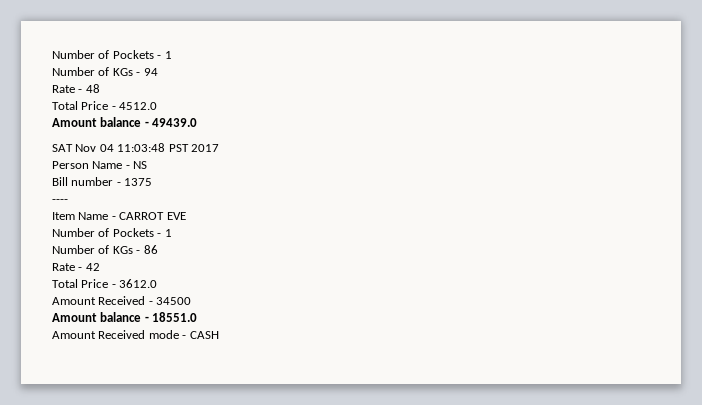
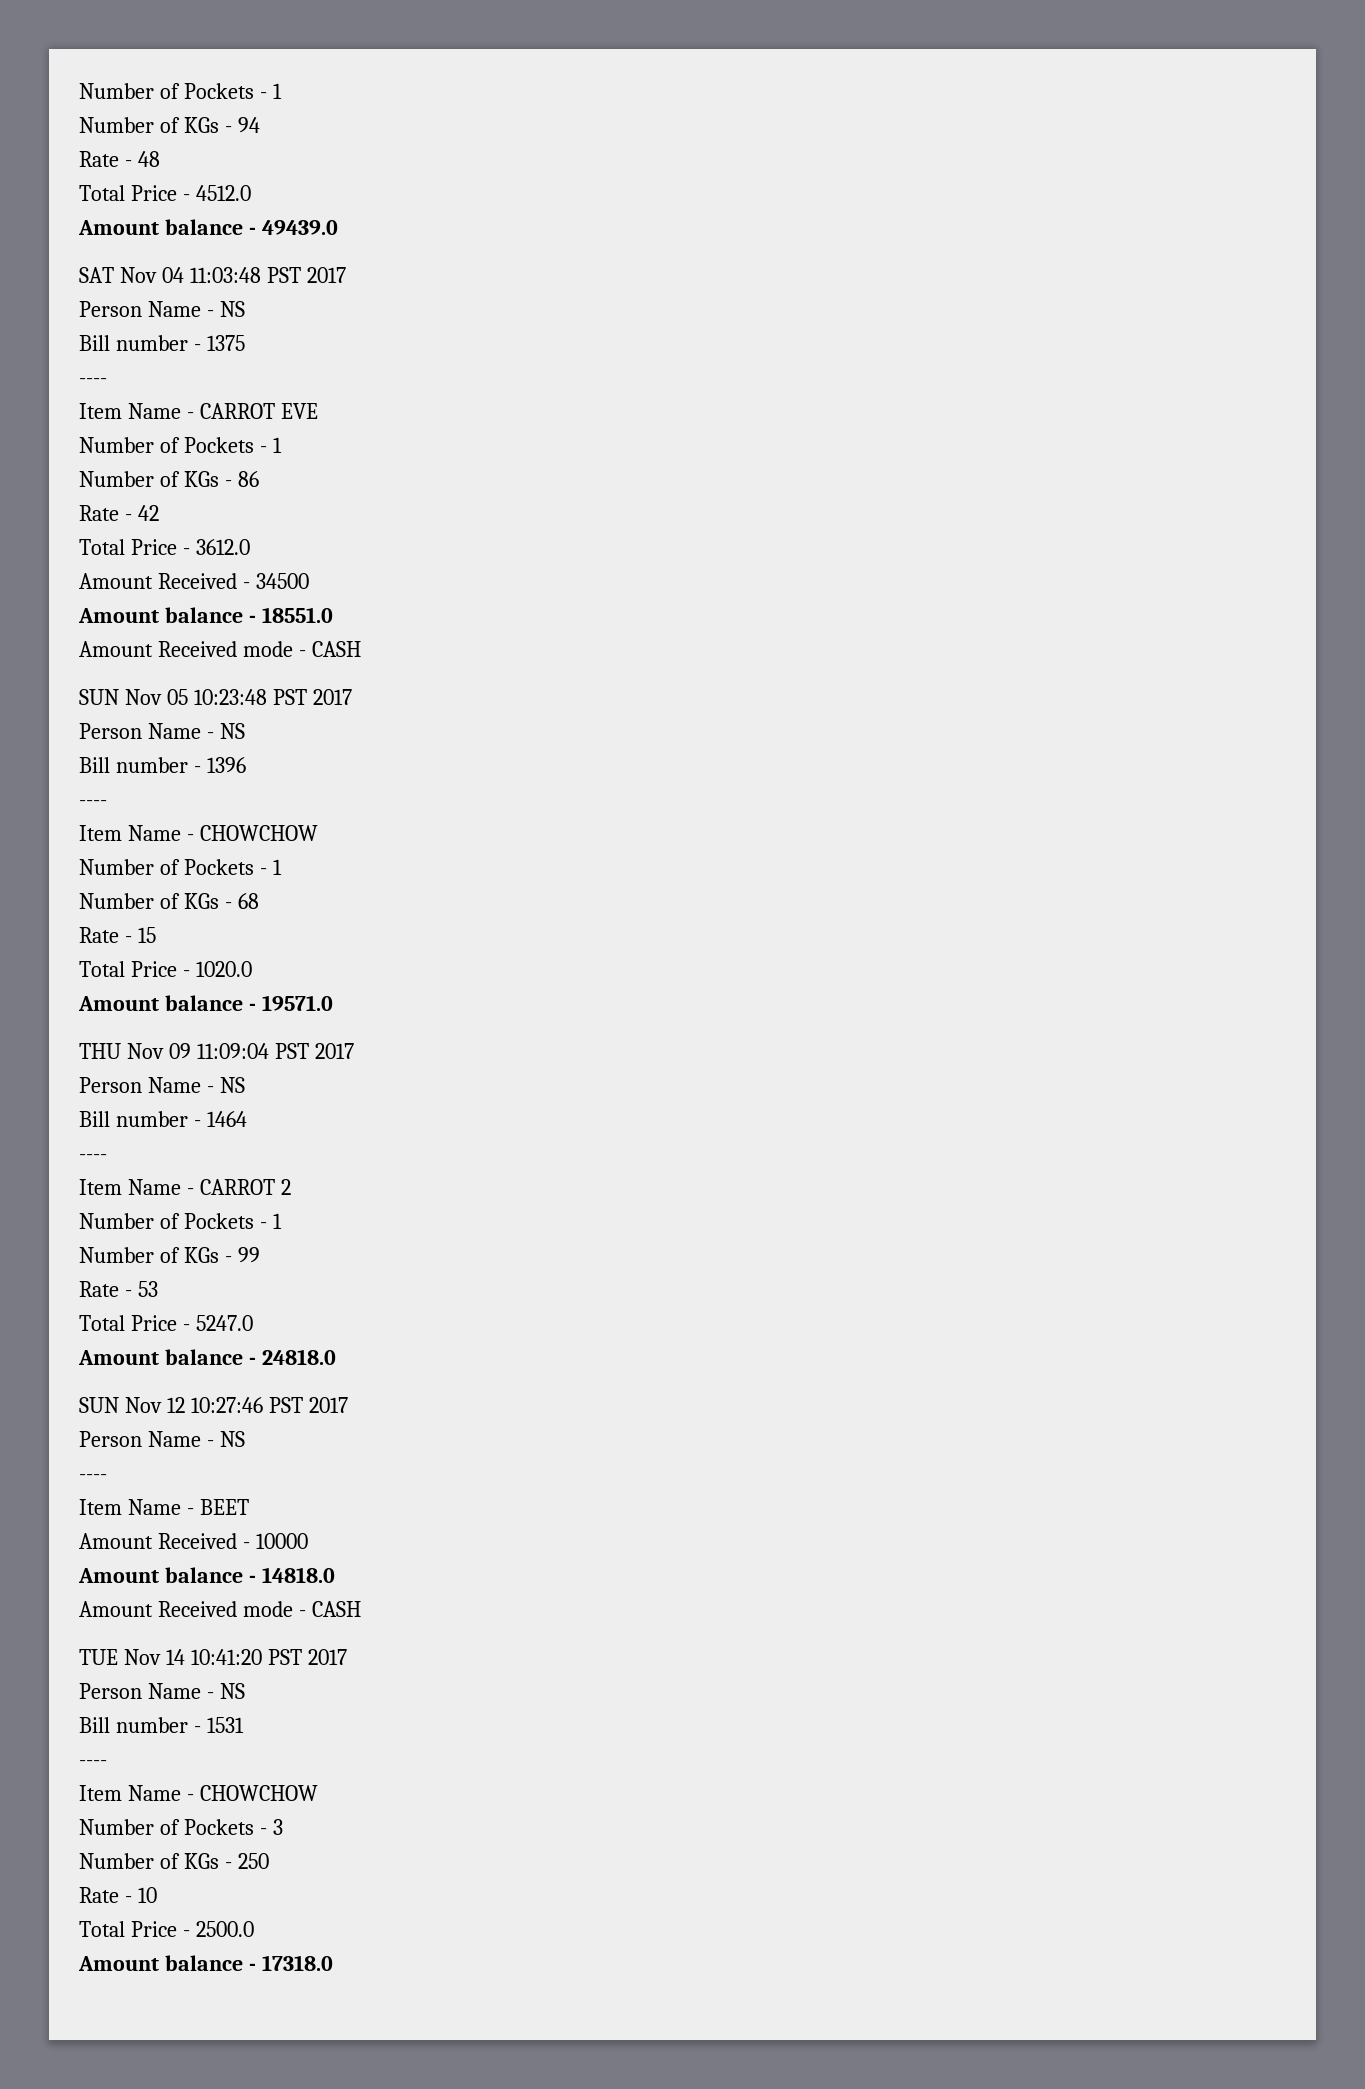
(219, 335) none -> [79,689,352,705] [79,723,245,739] [79,757,246,773] [79,800,107,807] [79,825,318,841] [79,859,282,875] [79,893,259,909] [79,927,156,943] [79,961,252,977] [78,995,333,1011] [79,1043,354,1059] [79,1077,245,1093] [79,1111,247,1127] [79,1154,107,1161] [79,1179,291,1195] [79,1213,282,1229] [79,1247,260,1263] [79,1281,158,1297] [79,1315,253,1331] [78,1349,336,1365] [79,1397,348,1413] [79,1431,245,1447] [79,1474,107,1481] [79,1499,249,1515] [79,1533,308,1549] [78,1567,335,1583] [79,1601,361,1617] [79,1649,347,1665] [79,1683,245,1699] [79,1717,244,1733] [79,1760,107,1767] [79,1785,318,1801] [79,1819,283,1835] [79,1853,269,1869] [79,1887,157,1903] [79,1921,254,1937] [78,1955,333,1971] // SUN Nov 05 10:23:48 PST 2017 // Person Name - NS // Bill number - 1396 // ---- // Item Name - CHOWCHOW // Number of Pockets - 1 // Number of KGs - 68 // Rate - 15 // Total Price - 1020.0 // Amount balance - 19571.0 // THU Nov 09 11:09:04 PST 2017 // Person Name - NS // Bill number - 1464 // ---- // Item Name - CARROT 2 // Number of Pockets - 1 // Number of KGs - 99 // Rate - 53 // Total Price - 5247.0 // Amount balance - 24818.0 // SUN Nov 12 10:27:46 PST 2017 // Person Name - NS // ---- // Item Name - BEET // Amount Received - 10000 // Amount balance - 14818.0 // Amount Received mode - CASH // TUE Nov 14 10:41:20 PST 2017 // Person Name - NS // Bill number - 1531 // ---- // Item Name - CHOWCHOW // Number of Pockets - 3 // Number of KGs - 250 // Rate - 10 // Total Price - 2500.0 // Amount balance - 17318.0

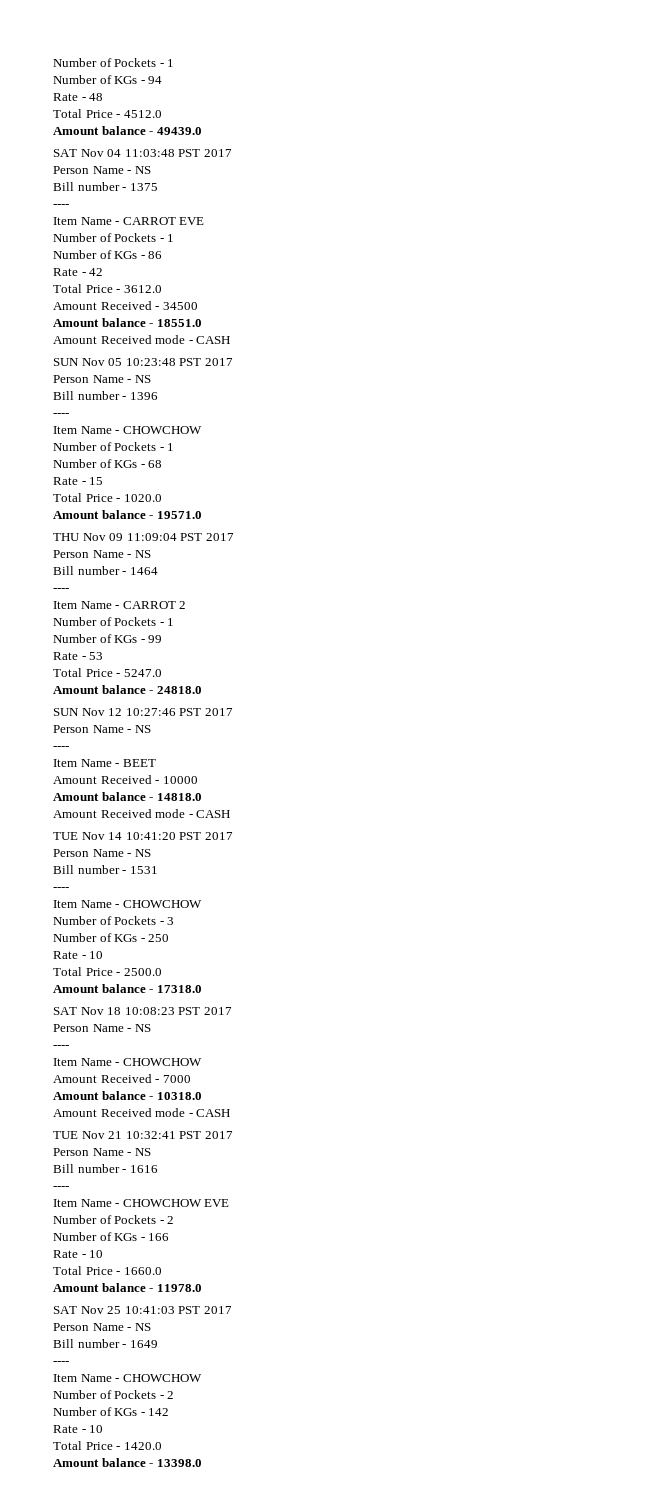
(333, 1963) none -> [53,1007,232,1015] [53,1024,151,1032] [53,1045,69,1049] [53,1058,202,1066] [53,1074,191,1083] [53,1091,202,1100] [53,1108,231,1117] [53,1131,233,1139] [53,1148,151,1156] [53,1164,158,1173] [53,1186,69,1190] [53,1199,230,1207] [53,1215,175,1224] [53,1232,170,1241] [53,1250,104,1258] [53,1266,162,1275] [53,1283,202,1292] [53,1306,232,1314] [53,1323,151,1331] [53,1339,158,1348] [53,1361,69,1365] [53,1374,202,1382] [53,1390,175,1399] [53,1407,170,1416] [53,1425,104,1433] [53,1441,162,1450] [53,1458,202,1467] // SAT Nov 18 10:08:23 PST 2017 // Person Name - NS // ---- // Item Name - CHOWCHOW // Amount Received - 7000 // Amount balance - 10318.0 // Amount Received mode - CASH // TUE Nov 21 10:32:41 PST 2017 // Person Name - NS // Bill number - 1616 // ---- // Item Name - CHOWCHOW EVE // Number of Pockets - 2 // Number of KGs - 166 // Rate - 10 // Total Price - 1660.0 // Amount balance - 11978.0 // SAT Nov 25 10:41:03 PST 2017 // Person Name - NS // Bill number - 1649 // ---- // Item Name - CHOWCHOW // Number of Pockets - 2 // Number of KGs - 142 // Rate - 10 // Total Price - 1420.0 // Amount balance - 13398.0

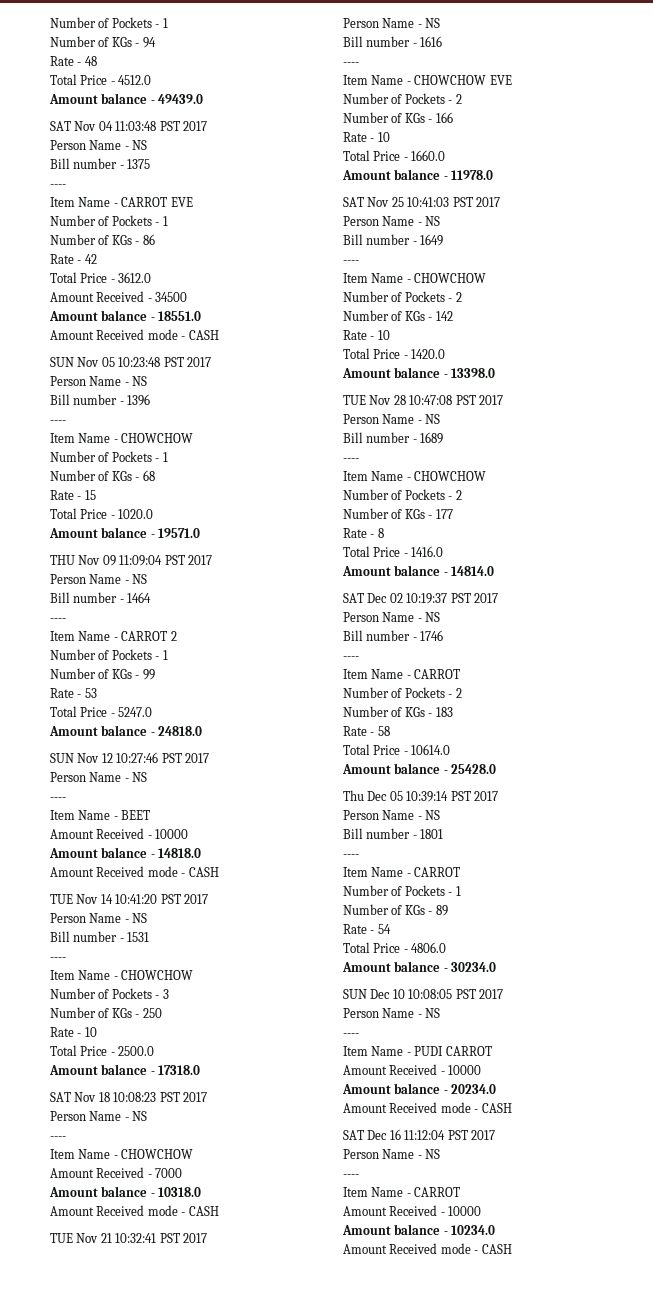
(202, 1463) none -> [343,395,503,405] [343,414,441,424] [343,432,444,444] [343,458,359,462] [343,471,487,481] [343,489,462,500] [343,508,453,519] [343,528,384,538] [343,546,444,557] [342,565,495,576] [343,593,498,604] [343,612,441,622] [343,630,444,641] [343,656,359,660] [343,669,461,679] [343,687,462,698] [343,706,453,717] [343,726,390,736] [343,744,451,755] [342,763,497,774] [343,790,498,802] [343,810,441,820] [343,828,444,839] [343,854,359,858] [343,867,461,877] [343,885,461,896] [343,904,448,916] [343,924,391,934] [343,942,447,953] [342,961,497,972] [343,989,503,999] [343,1008,441,1018] [343,1033,359,1037] [343,1046,492,1056] [343,1064,482,1075] [342,1083,497,1094] [343,1102,512,1113] [343,1129,495,1140] [343,1149,441,1159] [343,1174,359,1178] [343,1187,461,1197] [343,1205,482,1216] [342,1224,496,1235] [343,1243,512,1254] // TUE Nov 28 10:47:08 PST 2017 // Person Name - NS // Bill number - 1689 // ---- // Item Name - CHOWCHOW // Number of Pockets - 2 // Number of KGs - 177 // Rate - 8 // Total Price - 1416.0 // Amount balance - 14814.0 // SAT Dec 02 10:19:37 PST 2017 // Person Name - NS // Bill number - 1746 // ---- // Item Name - CARROT // Number of Pockets - 2 // Number of KGs - 183 // Rate - 58 // Total Price - 10614.0 // Amount balance - 25428.0 // Thu Dec 05 10:39:14 PST 2017 // Person Name - NS // Bill number - 1801 // ---- // Item Name - CARROT // Number of Pockets - 1 // Number of KGs - 89 // Rate - 54 // Total Price - 4806.0 // Amount balance - 30234.0 // SUN Dec 10 10:08:05 PST 2017 // Person Name - NS // ---- // Item Name - PUDI CARROT // Amount Received - 10000 // Amount balance - 20234.0 // Amount Received mode - CASH // SAT Dec 16 11:12:04 PST 2017 // Person Name - NS // ---- // Item Name - CARROT // Amount Received - 10000 // Amount balance - 10234.0 // Amount Received mode - CASH

